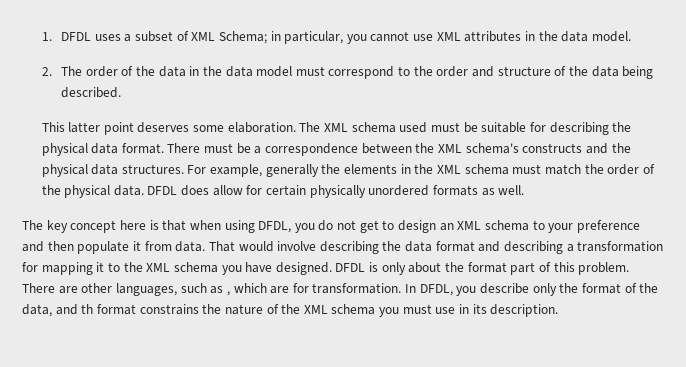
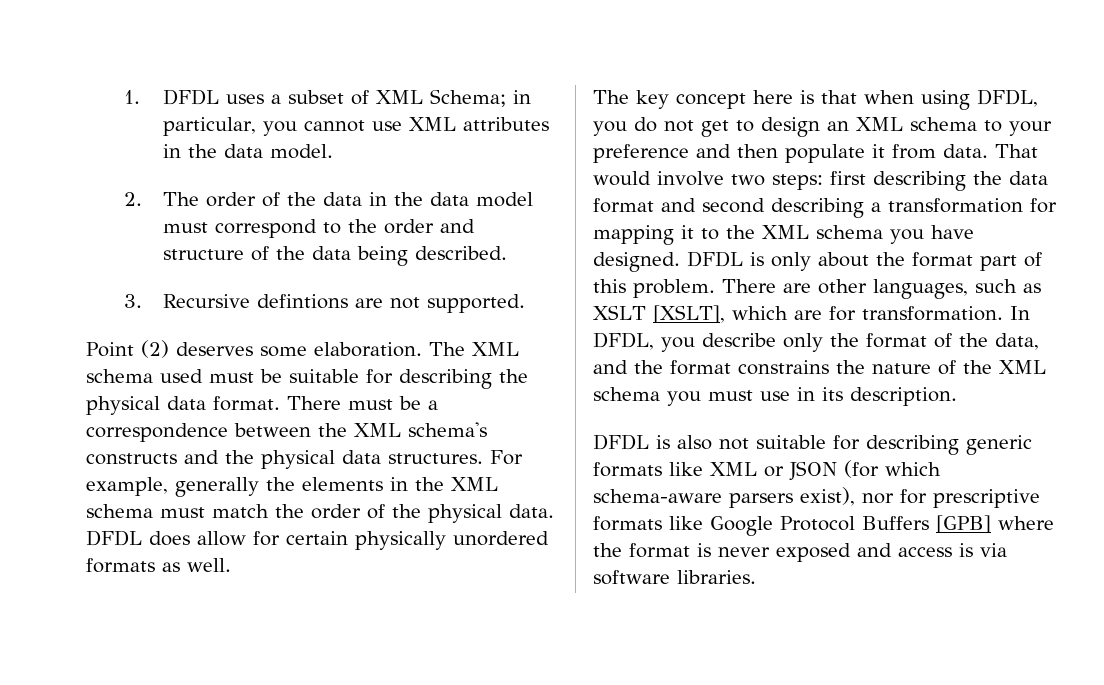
[41,122,134,135] This latter point -> [124,294,525,313] [86,340,169,358] 3. Recursive defintions are not supported. // Point (2)
(317, 246) none -> [731,171,866,190] two steps: first
(501, 246) none -> [702,198,765,213] second
[226,291,230,296] , -> [593,305,725,323] XSLT [XSLT],
[81,304,94,314] th -> [634,360,663,374] the
(559, 310) none -> [593,434,1032,455] [593,460,941,481] [593,487,1040,508] [593,515,1054,536] [593,543,1007,562] [593,570,756,585] // DFDL is also not suitable for describing generic formats like XML or JSON (for which schema-aware parsers exist), nor for prescriptive formats like Google Protocol Buffers [GPB] where the format is never exposed and access is via software libraries.

